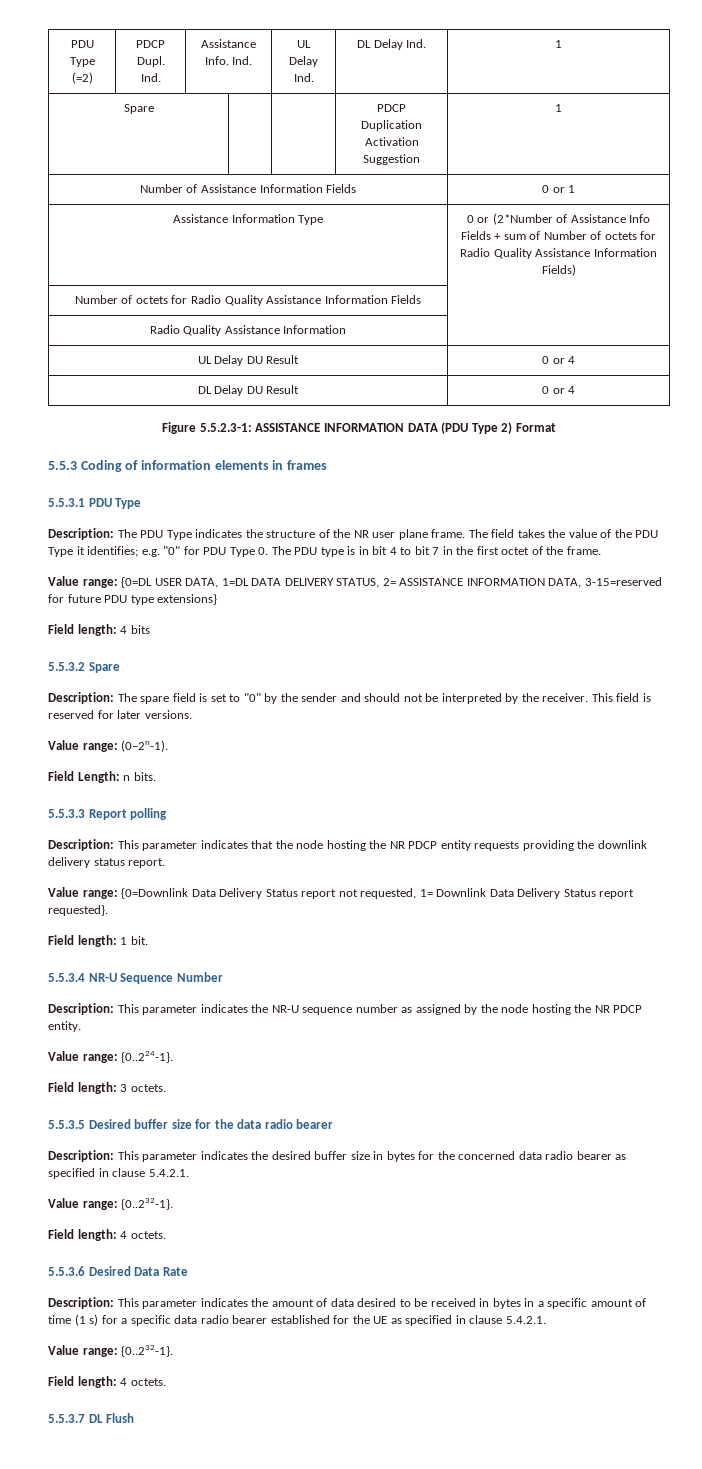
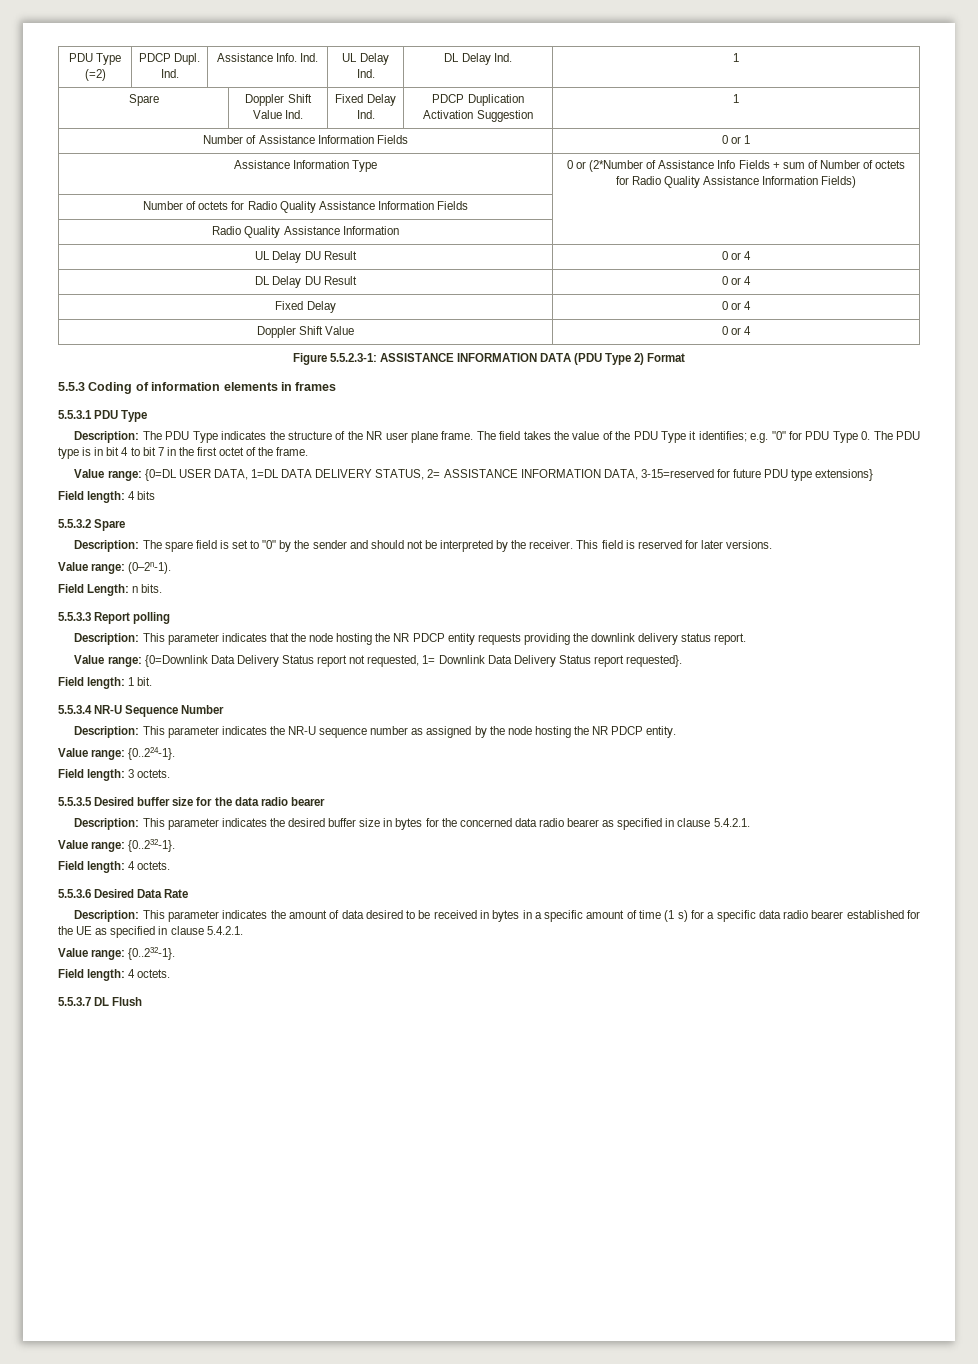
(154, 109) | -> [245,94,312,106] [252,110,304,119] [335,94,396,106] [356,110,375,119] Doppler Shift Value Ind. | Fixed Delay Ind.
(576, 390) none -> [275,301,336,313] [721,301,752,310] [256,326,355,338] [721,326,752,335] // Fixed Delay | 0 or 4 // Doppler Shift Value | 0 or 4

